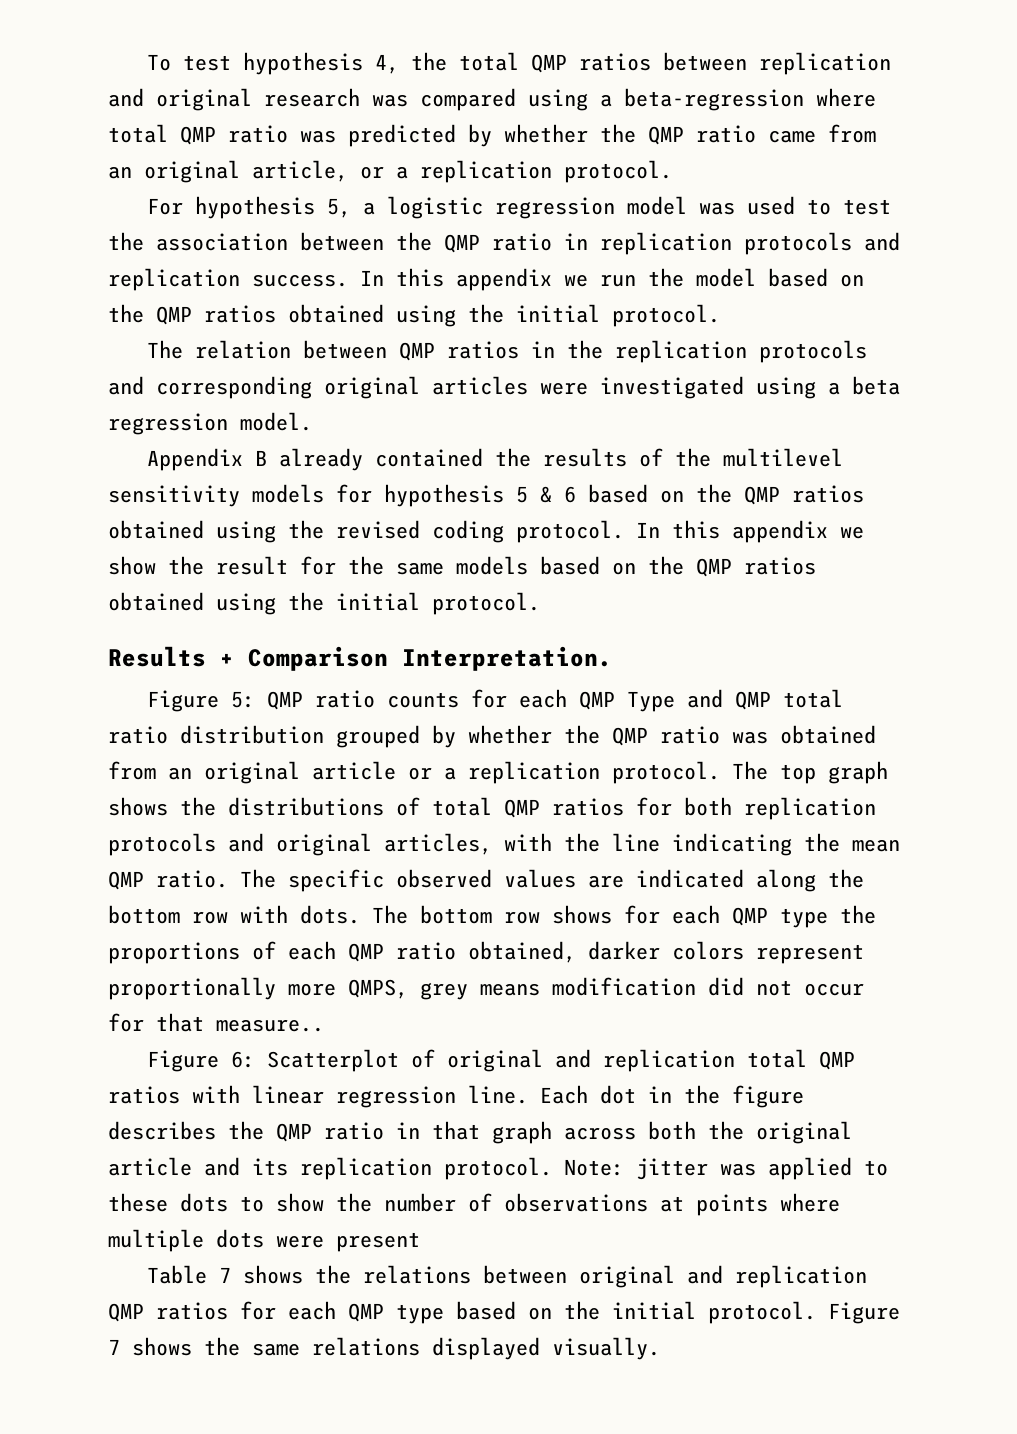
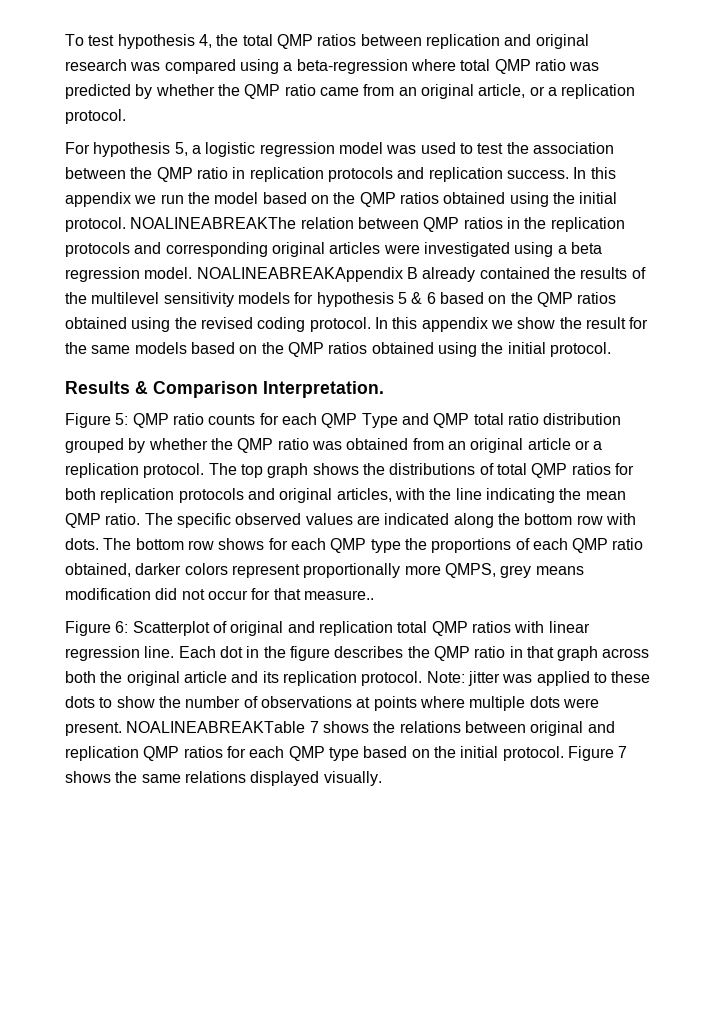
[147,340,184,359] // The -> [130,217,297,229] NOALINEABREAKThe
[147,448,244,471] // Appendix -> [196,267,403,282] NOALINEABREAKAppendix
[220,653,234,666] + -> [135,381,148,394] &
[336,1232,420,1252] [147,1265,208,1284] present // Table -> [65,721,306,736] present. NOALINEABREAKTable

